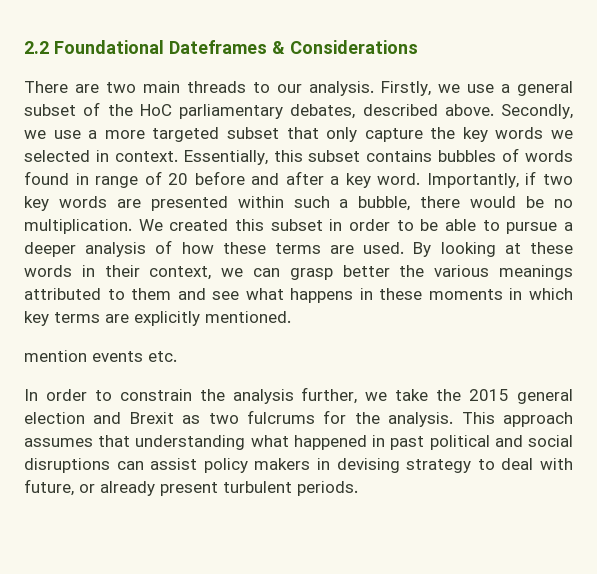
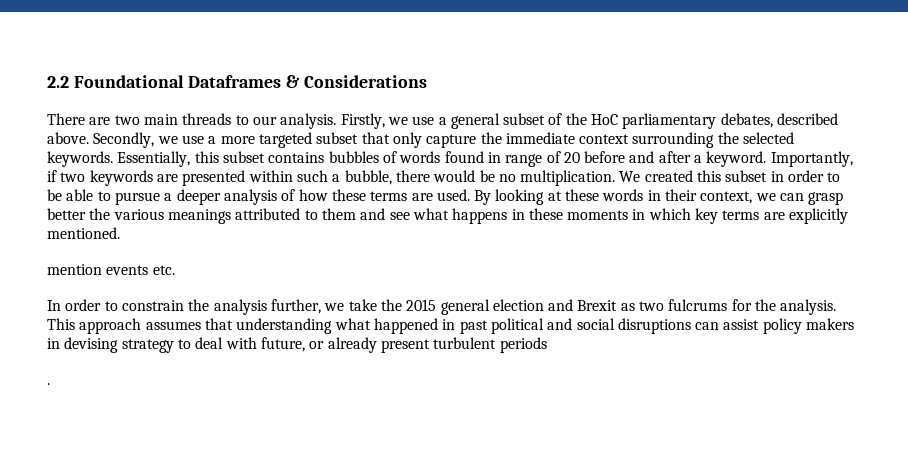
[169,40,267,54] Dateframes -> [188,75,282,88] Dataframes
[462,127,573,142] [24,150,178,162] key words we selected in context. -> [505,132,795,148] [47,151,113,167] immediate context surrounding the selected keywords.
[345,173,421,188] key word. -> [706,151,767,167] keyword.
[24,196,107,211] key words -> [89,170,153,186] keywords
[297,481,358,496] periods. -> [499,337,547,353] [47,383,50,385] periods // .

